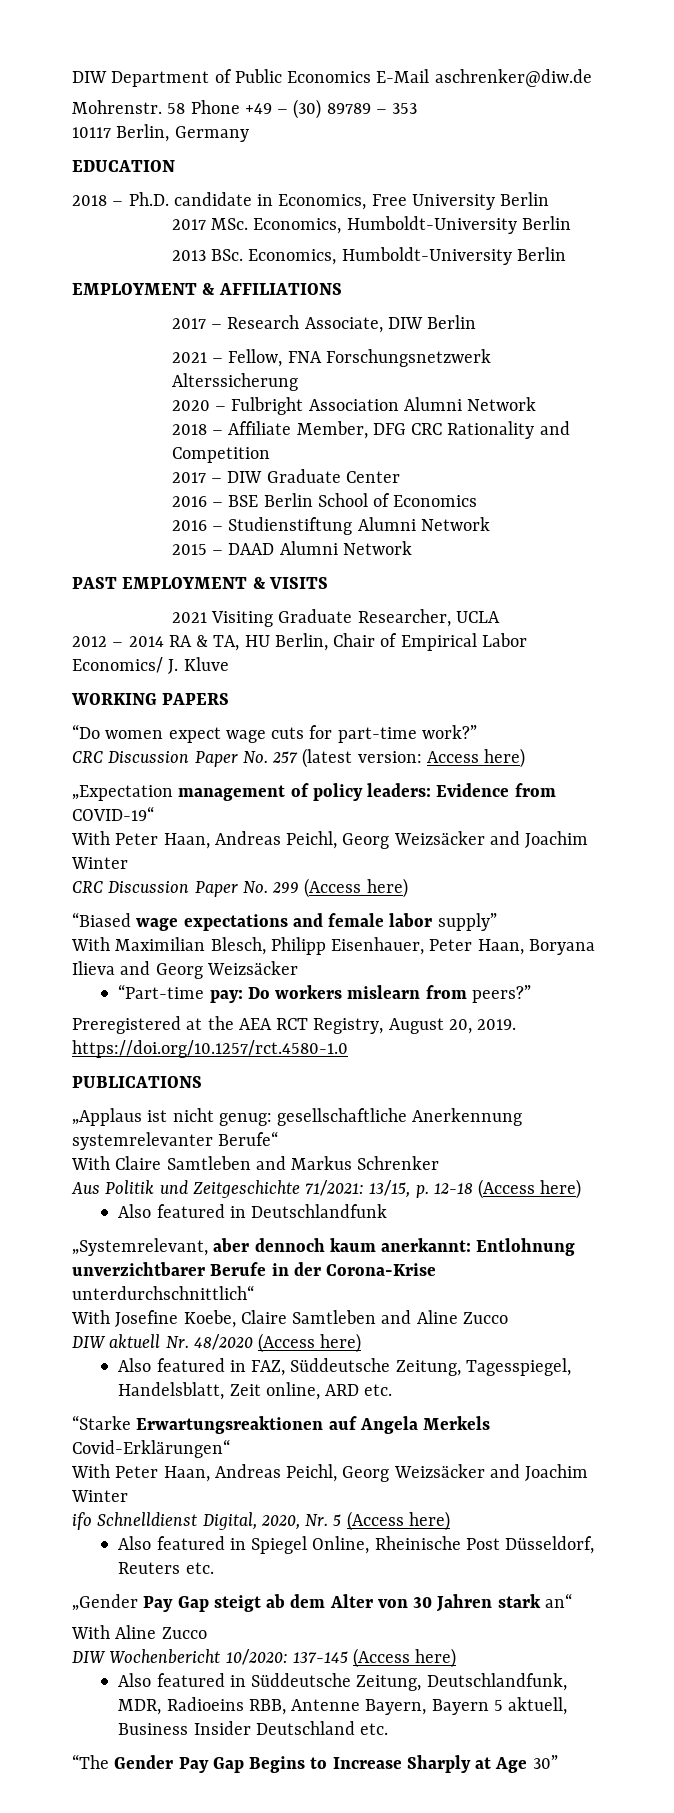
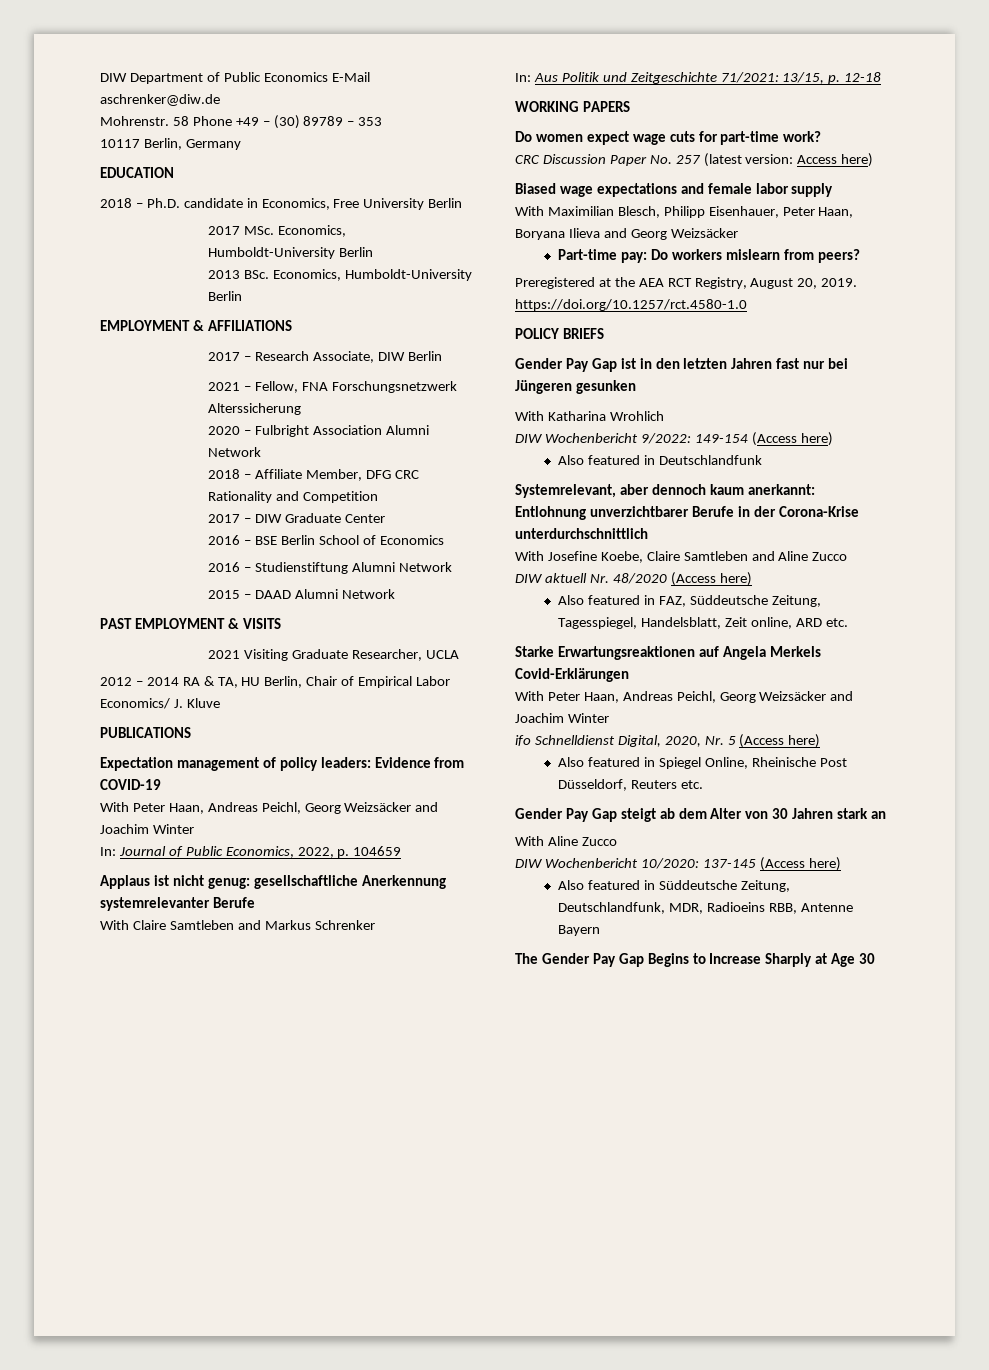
[71,693,230,705] [72,724,477,743] [72,748,526,768] [72,785,173,801] WORKING PAPERS // “Do women expect wage cuts for part-time work?” // CRC Discussion Paper No. 257 (latest version: Access here) // „Expectation -> [100,727,191,738] [100,757,173,771] PUBLICATIONS // Expectation
[72,806,154,821] COVID-19“ -> [100,779,161,790] COVID-19
[72,878,408,898] [72,912,131,927] // CRC Discussion Paper No. 299 (Access here) // “Biased -> [100,846,402,858] [100,875,446,889] [100,897,255,911] [100,920,375,930] [515,72,882,84] [515,101,630,112] [515,131,822,145] [515,153,874,167] [515,183,556,194] // In: Journal of Public Economics, 2022, p. 104659 // Applaus ist nicht genug: gesellschaftliche Anerkennung systemrelevanter Berufe // With Claire Samtleben and Markus Schrenker // In: Aus Politik und Zeitgeschichte 71/2021: 13/15, p. 12-18 // WORKING PAPERS // Do women expect wage cuts for part-time work? // CRC Discussion Paper No. 257 (latest version: Access here) // Biased
[437,913,497,931] supply” -> [791,183,834,197] supply
[118,984,205,999] “Part-time -> [558,249,618,260] Part-time
[471,985,531,1003] peers?” -> [817,249,860,263] peers?
[72,1076,202,1088] [72,1108,523,1126] [72,1131,279,1150] [71,1156,440,1170] [71,1180,473,1198] PUBLICATIONS // „Applaus ist nicht genug: gesellschaftliche Anerkennung systemrelevanter Berufe“ // With Claire Samtleben and Markus Schrenker // Aus Politik und Zeitgeschichte 71/2021: 13/15, p. 12-18 -> [515,328,604,339] [515,358,849,372] [515,380,636,394] [515,411,664,421] [515,433,748,444] POLICY BRIEFS // Gender Pay Gap ist in den letzten Jahren fast nur bei Jüngeren gesunken // With Katharina Wrohlich // DIW Wochenbericht 9/2022: 149-154
[72,1238,208,1256] „Systemrelevant, -> [515,484,616,498] Systemrelevant,
[72,1285,254,1300] unterdurchschnittlich“ -> [515,528,648,539] unterdurchschnittlich
[72,1415,131,1430] “Starke -> [515,646,554,657] Starke
[72,1439,230,1458] Covid-Erklärungen“ -> [515,668,629,682] Covid-Erklärungen
[72,1594,138,1611] „Gender -> [515,808,563,819] Gender
[544,1593,572,1608] an“ -> [871,811,887,819] an
[365,1699,427,1715] Bayern, -> (853, 907) none
[493,1697,568,1715] [118,1721,389,1735] [72,1754,109,1769] 5 aktuell, Business Insider Deutschland etc. // “The -> [515,953,538,964] // The
[532,1755,558,1769] 30” -> [859,953,876,964] 30

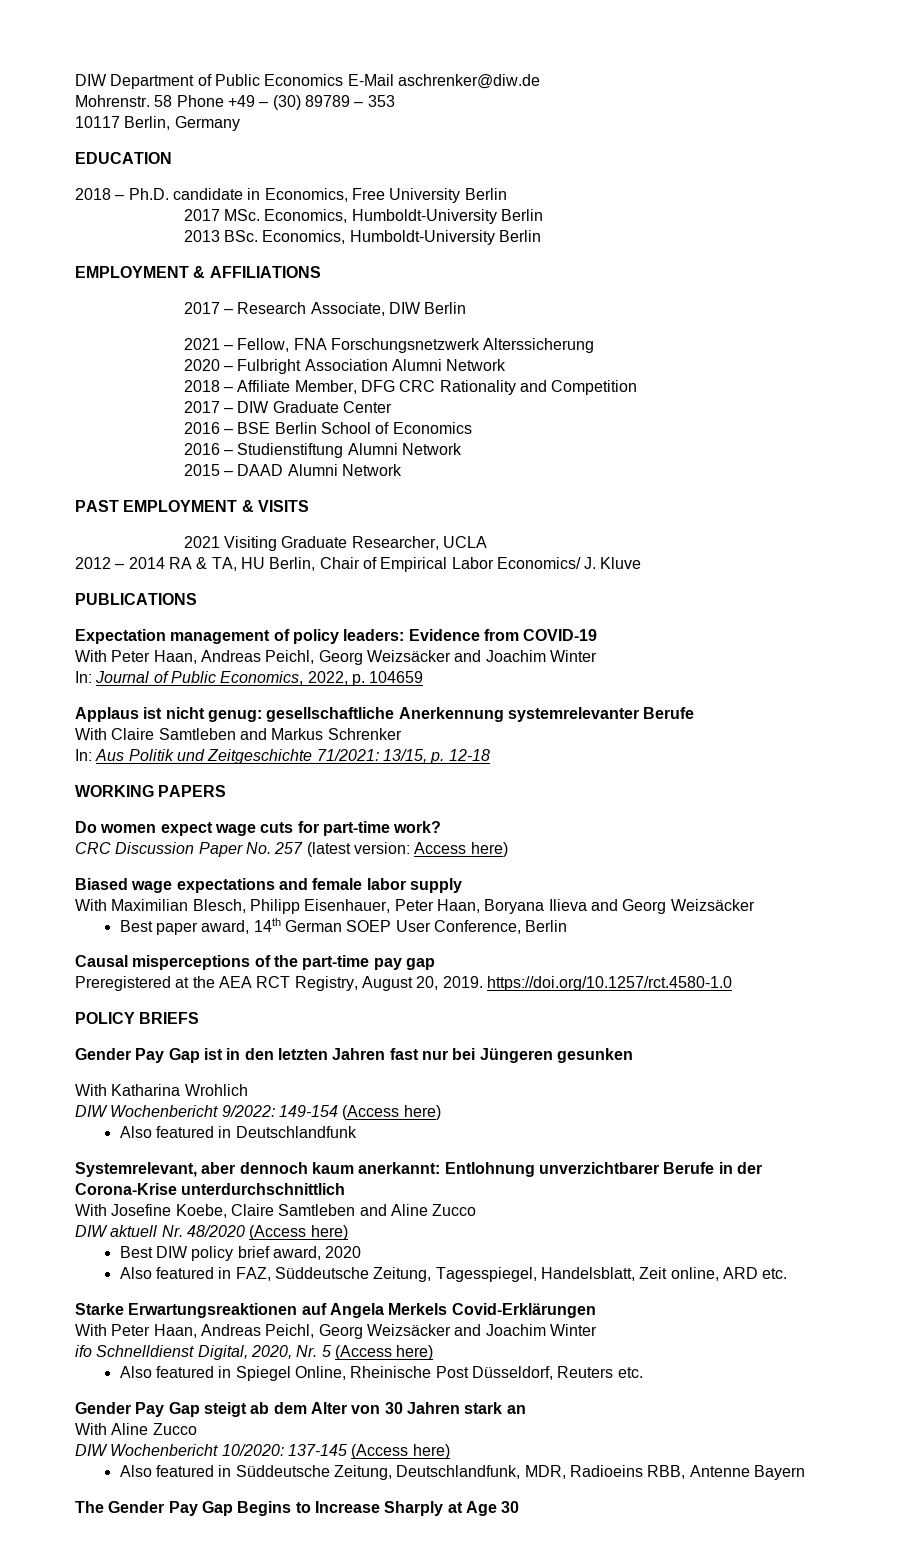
[558,249,860,263] Part-time pay: Do workers mislearn from peers? -> [119,918,568,935] [75,955,435,970] Best paper award, 14th German SOEP User Conference, Berlin // Causal misperceptions of the part-time pay gap
(752, 579) none -> [119,1246,362,1261] // Best DIW policy brief award, 2020

